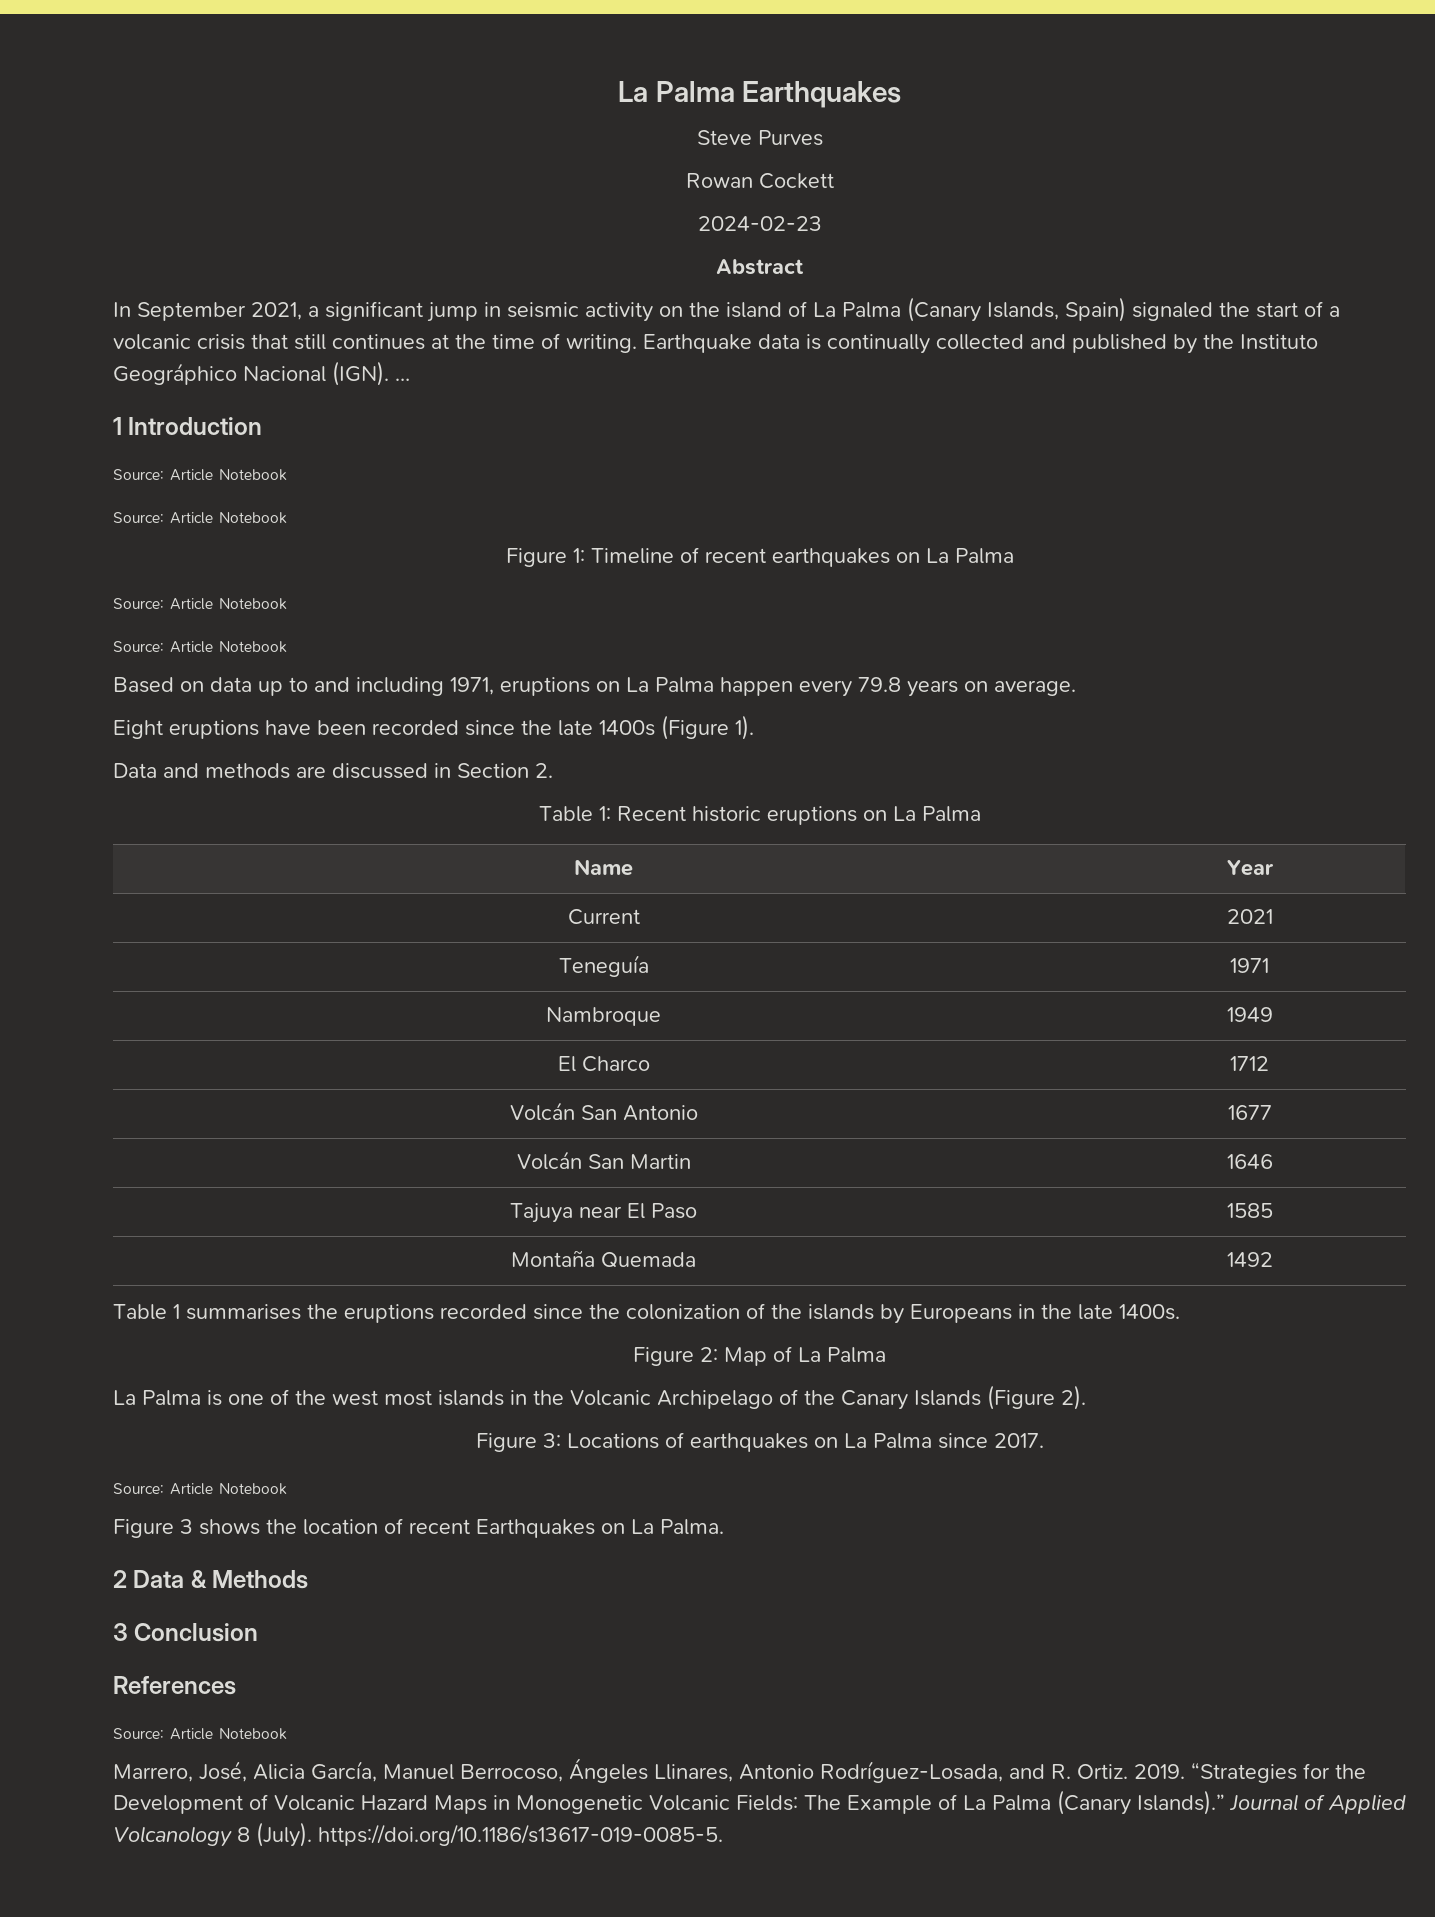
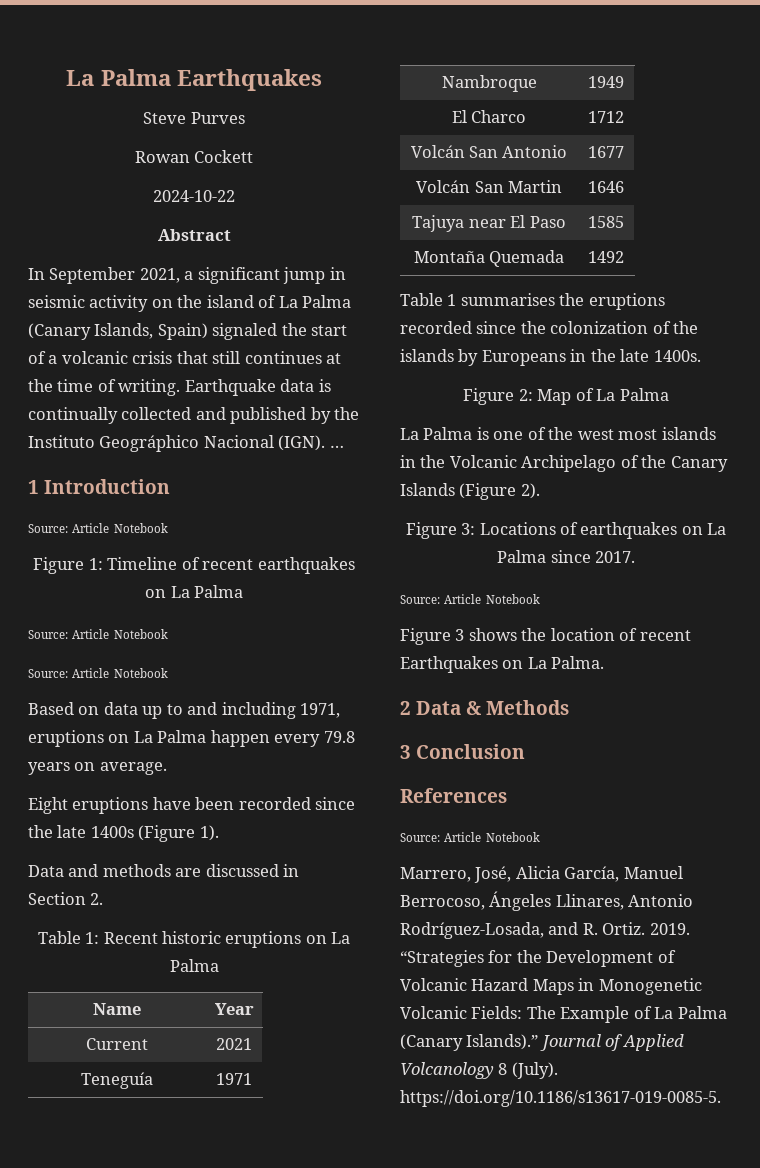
[697,216,822,231] 2024-02-23 -> [153,190,235,202] 2024-10-22
[113,512,287,524] // Source: Article Notebook -> (168, 528) none

